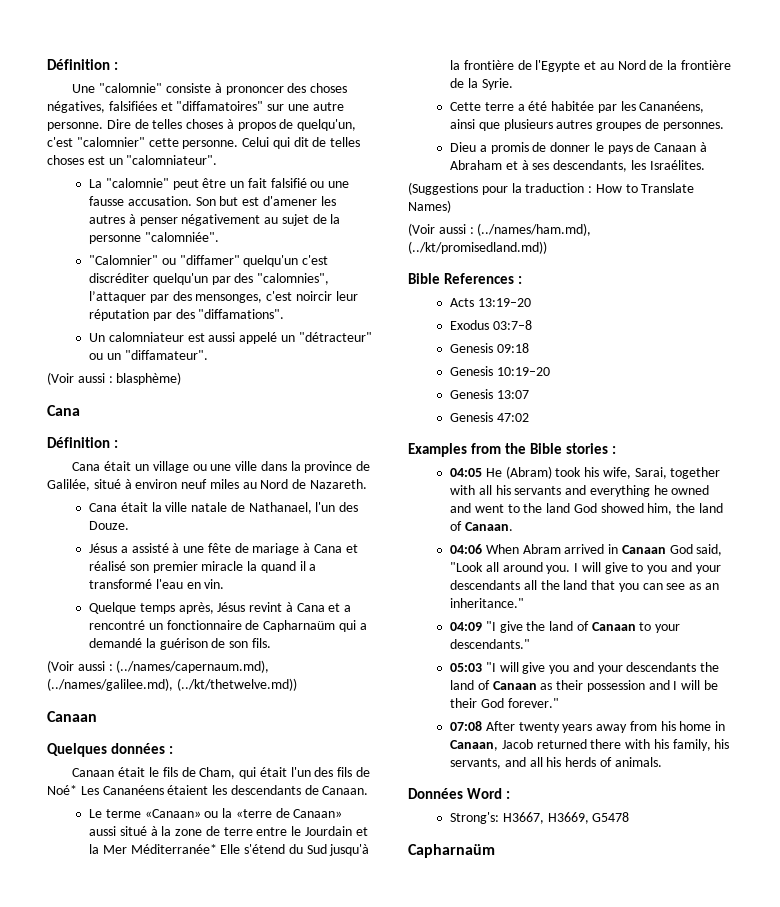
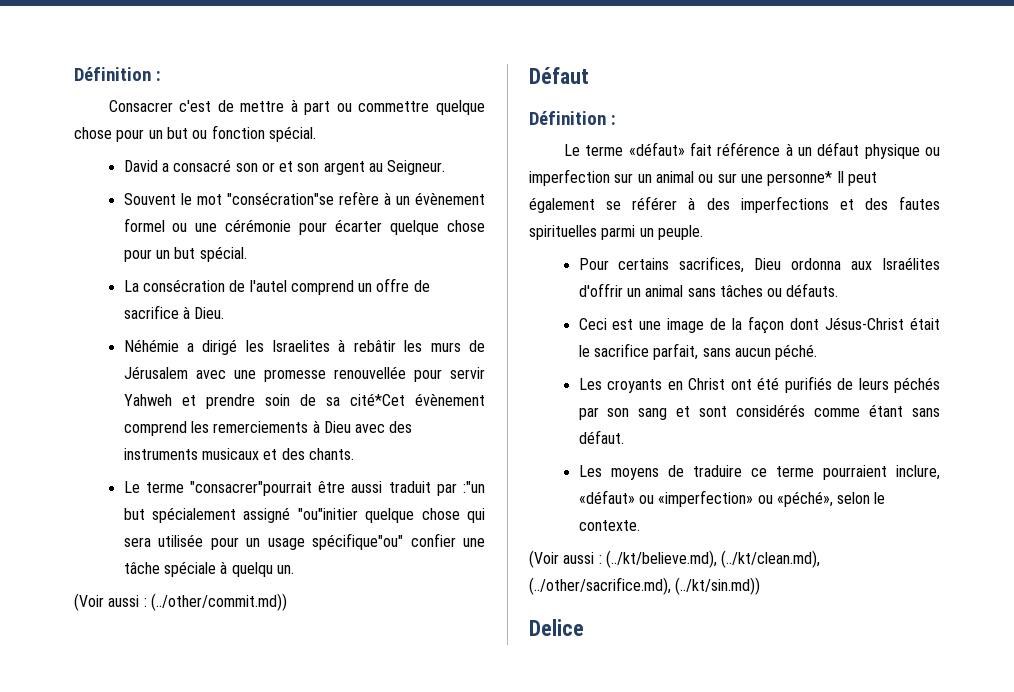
[47,59,118,70] [72,83,348,95] [47,101,344,113] [47,119,357,131] [47,137,361,149] [47,155,218,165] [88,178,350,190] [88,196,336,206] [88,214,341,226] [88,232,219,244] [88,255,329,267] [88,273,330,285] [88,291,358,303] [88,309,285,321] [88,332,372,344] [88,350,208,360] [47,372,182,385] [47,405,80,416] [47,437,118,448] [72,461,371,473] [47,479,368,491] [88,502,359,514] [88,521,129,530] [88,543,358,555] [88,561,317,573] [88,579,225,589] [88,602,352,614] [88,620,367,632] [88,638,271,650] [47,660,270,673] [47,678,297,691] [47,711,97,722] [47,743,173,757] [72,767,370,779] [47,785,369,795] [88,808,343,818] [88,826,368,836] [88,844,370,856] [449,60,731,72] [449,78,513,90] [449,101,705,113] [449,119,724,131] [449,142,707,154] [449,160,705,172] [408,182,695,195] [408,200,451,213] [408,223,592,236] [408,241,547,254] [408,273,522,284] [449,298,531,307] [449,320,532,330] [449,343,529,353] [449,366,550,376] [449,389,529,399] [449,412,529,422] [408,443,616,457] [449,466,721,479] [449,485,710,497] [449,503,723,515] [449,521,513,531] [449,544,723,556] [449,562,721,574] [449,580,719,592] [449,598,524,608] [449,621,681,633] [449,639,530,649] [449,662,720,674] [449,680,718,692] [449,698,559,708] [449,721,726,733] [449,739,730,751] [449,757,662,769] [408,788,510,799] [449,812,630,824] [408,844,495,858] Définition : // Une "calomnie" consiste à prononcer des choses négatives, falsifiées et "diffamatoires" sur une autre personne. Dire de telles choses à propos de quelqu'un, c'est "calomnier" cette personne. Celui qui dit de telles choses est un "calomniateur". // La "calomnie" peut être un fait falsifié ou une fausse accusation. Son but est d'amener les autres à penser négativement au sujet de la personne "calomniée". // "Calomnier" ou "diffamer" quelqu'un c'est discréditer quelqu'un par des "calomnies", l’attaquer par des mensonges, c'est noircir leur réputation par des "diffamations". // Un calomniateur est aussi appelé un "détracteur" ou un "diffamateur". // (Voir aussi : blasphème) // Cana // Définition : // Cana était un village ou une ville dans la province de Galilée, situé à environ neuf miles au Nord de Nazareth. // Cana était la ville natale de Nathanael, l'un des Douze. // Jésus a assisté à une fête de mariage à Cana et réalisé son premier miracle la quand il a transformé l'eau en vin. // Quelque temps après, Jésus revint à Cana et a rencontré un fonctionnaire de Capharnaüm qui a demandé la guérison de son fils. // (Voir aussi : (../names/capernaum.md), (../names/galilee.md), (../kt/thetwelve.md)) // Canaan // Quelques données : // Canaan était le fils de Cham, qui était l'un des fils de Noé* Les Cananéens étaient les descendants de Canaan. // Le terme «Canaan» ou la «terre de Canaan» aussi situé à la zone de terre entre le Jourdain et la Mer Méditerranée* Elle s'étend du Sud jusqu'à la frontière de l'Egypte et au Nord de la frontière de la Syrie. // Cette terre a été habitée par les Cananéens, ainsi que plusieurs autres groupes de personnes. // Dieu a promis de donner le pays de Canaan à Abraham et à ses descendants, les Israélites. // (Suggestions pour la traduction : How to Translate Names) // (Voir aussi : (../names/ham.md), (../kt/promisedland.md)) // Bible References : // Acts 13:19–20 // Exodus 03:7–8 // Genesis 09:18 // Genesis 10:19–20 // Genesis 13:07 // Genesis 47:02 // Examples from the Bible stories : // 04:05 He (Abram) took his wife, Sarai, together with all his servants and everything he owned and went to the land God showed him, the land of Canaan. // 04:06 When Abram arrived in Canaan God said, "Look all around you. I will give to you and your descendants all the land that you can see as an inheritance." // 04:09 "I give the land of Canaan to your descendants." // 05:03 "I will give you and your descendants the land of Canaan as their possession and I will be their God forever." // 07:08 After twenty years away from his home in Canaan, Jacob returned there with his family, his servants, and all his herds of animals. // Données Word : // Strong's: H3667, H3669, G5478 // Capharnaüm -> [74,67,161,81] [108,99,485,115] [74,125,316,142] [123,159,446,175] [123,191,485,205] [123,218,486,235] [123,246,247,262] [123,278,430,295] [123,305,225,319] [123,339,485,355] [123,366,486,382] [123,393,485,409] [123,420,413,436] [123,448,354,460] [123,481,486,496] [123,507,485,523] [123,533,485,550] [123,561,294,577] [74,593,287,611] [529,67,589,84] [529,111,616,125] [563,142,940,159] [529,169,877,186] [529,196,940,213] [529,225,703,240] [578,256,940,273] [578,283,839,297] [578,316,940,334] [578,343,818,360] [578,376,941,393] [578,404,940,420] [578,430,624,444] [578,465,940,480] [578,490,886,507] [578,520,640,531] [529,550,821,568] [529,577,761,595] [529,619,584,636] Définition : // Consacrer c'est de mettre à part ou commettre quelque chose pour un but ou fonction spécial. // David a consacré son or et son argent au Seigneur. // Souvent le mot "consécration"se refère à un évènement formel ou une cérémonie pour écarter quelque chose pour un but spécial. // La consécration de l'autel comprend un offre de sacrifice à Dieu. // Néhémie a dirigé les Israelites à rebâtir les murs de Jérusalem avec une promesse renouvellée pour servir Yahweh et prendre soin de sa cité*Cet évènement comprend les remerciements à Dieu avec des instruments musicaux et des chants. // Le terme "consacrer"pourrait être aussi traduit par :"un but spécialement assigné "ou"initier quelque chose qui sera utilisée pour un usage spécifique"ou" confier une tâche spéciale à quelqu un. // (Voir aussi : (../other/commit.md)) // Défaut // Définition : // Le terme «défaut» fait référence à un défaut physique ou imperfection sur un animal ou sur une personne* Il peut également se référer à des imperfections et des fautes spirituelles parmi un peuple. // Pour certains sacrifices, Dieu ordonna aux Israélites d'offrir un animal sans tâches ou défauts. // Ceci est une image de la façon dont Jésus-Christ était le sacrifice parfait, sans aucun péché. // Les croyants en Christ ont été purifiés de leurs péchés par son sang et sont considérés comme étant sans défaut. // Les moyens de traduire ce terme pourraient inclure, «défaut» ou «imperfection» ou «péché», selon le contexte. // (Voir aussi : (../kt/believe.md), (../kt/clean.md), (../other/sacrifice.md), (../kt/sin.md)) // Delice

